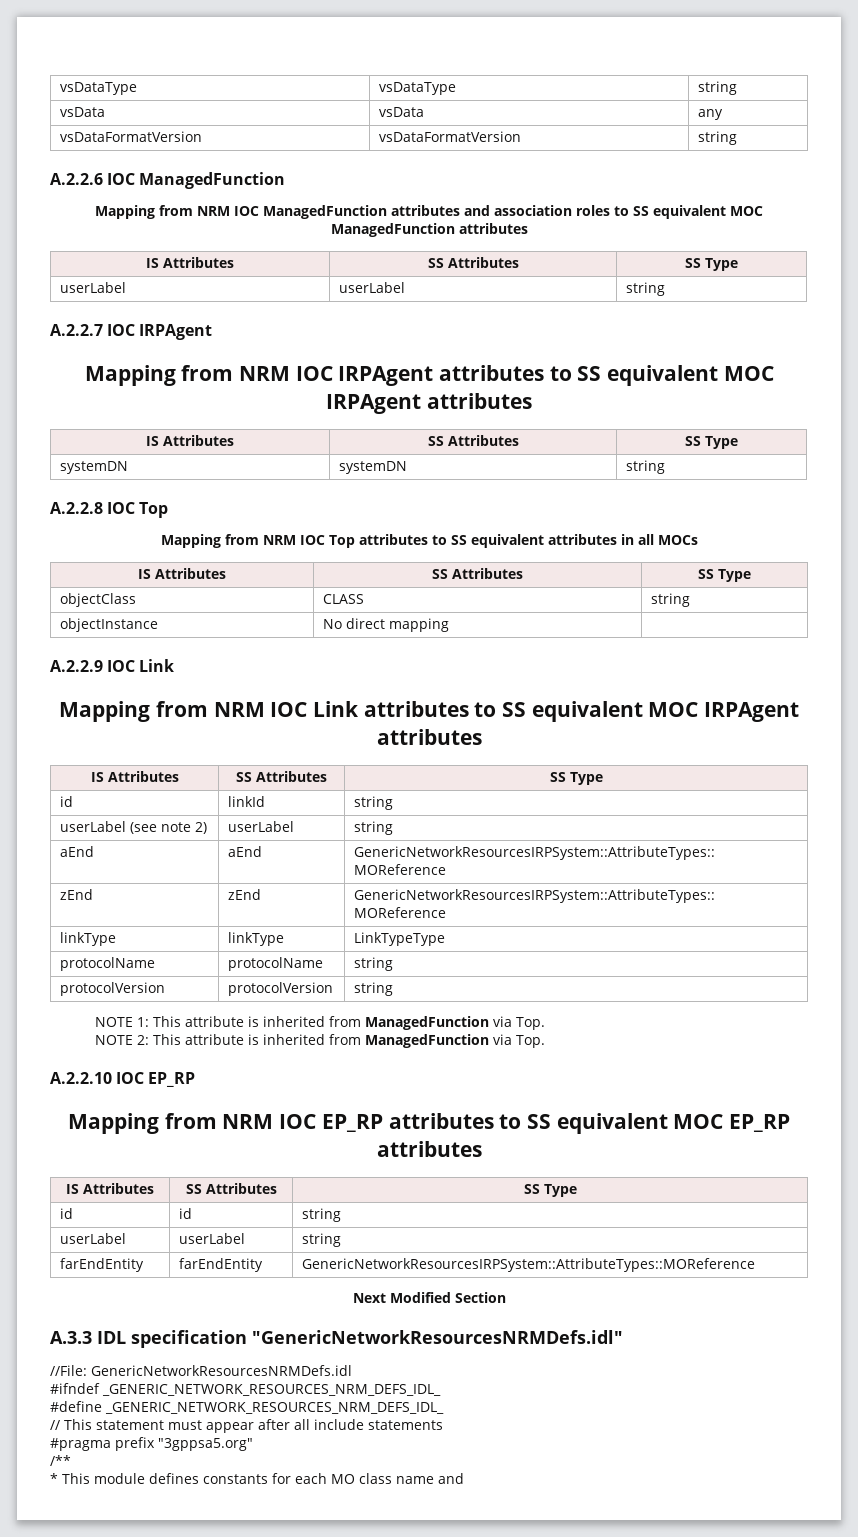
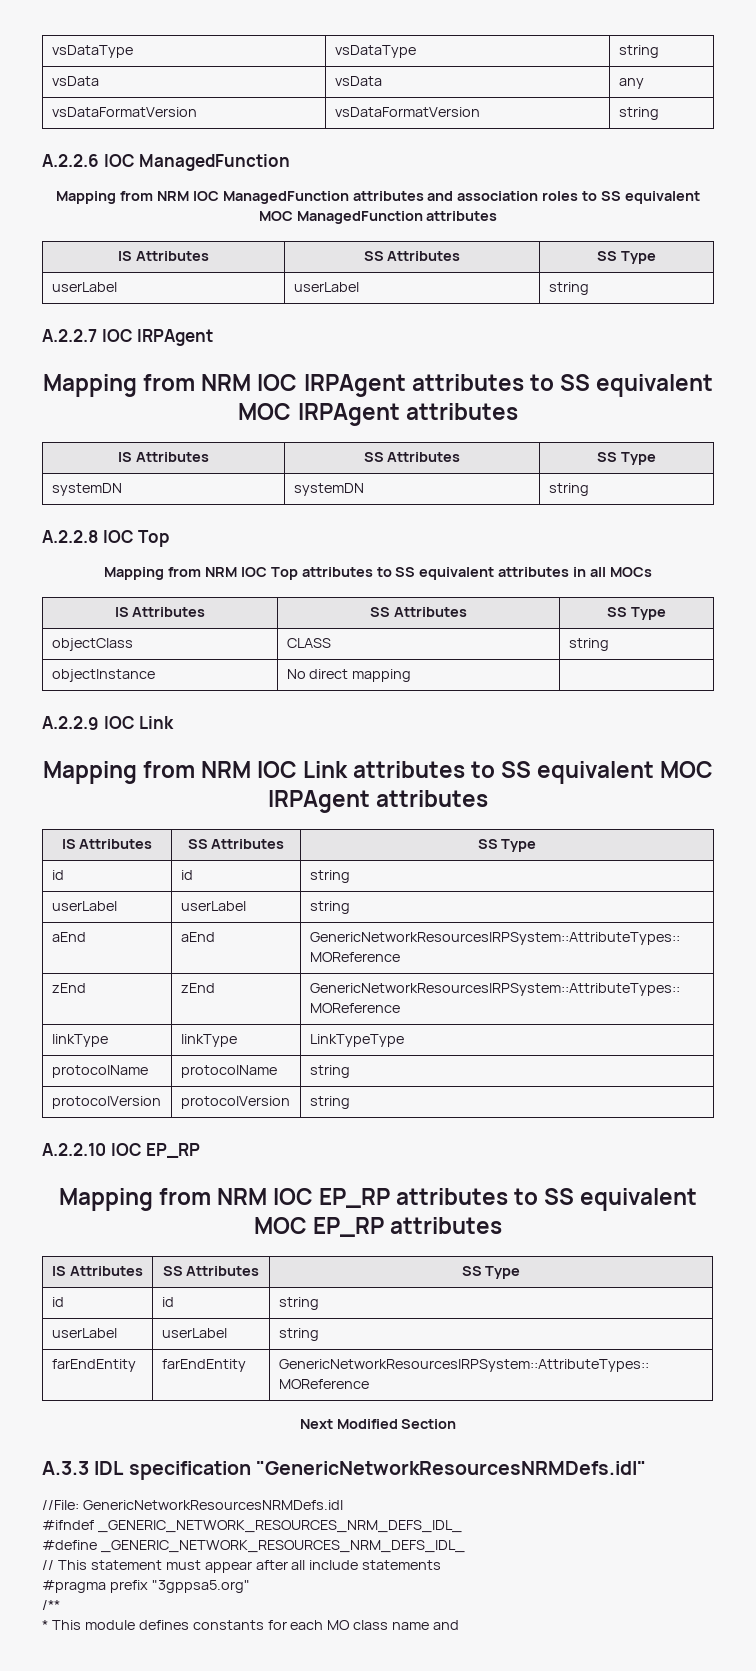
[228,796,266,807] [354,796,394,810] [60,821,208,834] linkId | string // userLabel (see note 2) -> [180,870,193,880] [309,870,350,883] [51,901,117,911] id | string // userLabel
[95,1016,546,1030] [95,1034,546,1048] // NOTE 1: This attribute is inherited from ManagedFunction via Top. // NOTE 2: This attribute is inherited from ManagedFunction via Top. -> (350, 1102) none

